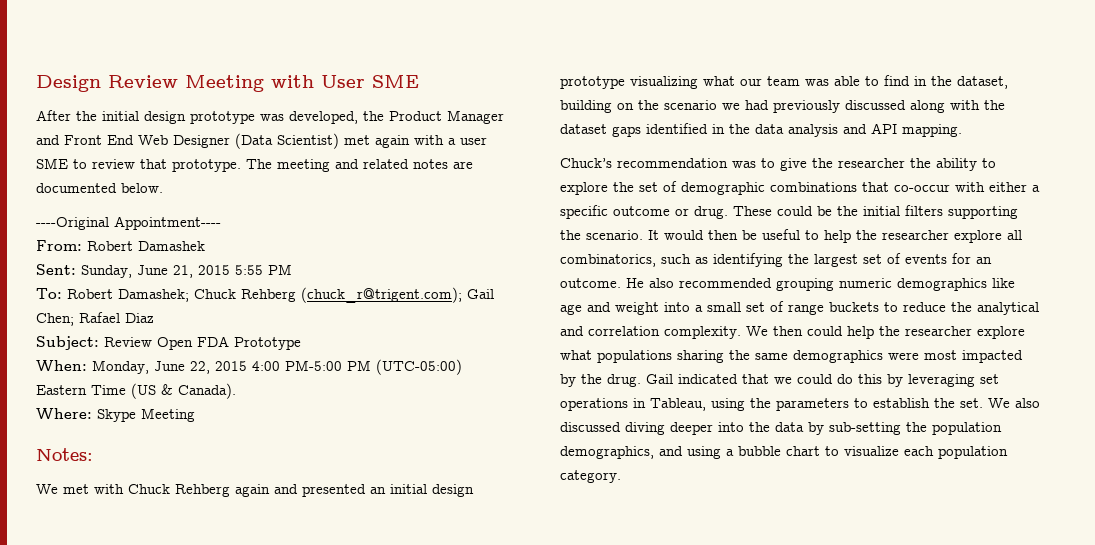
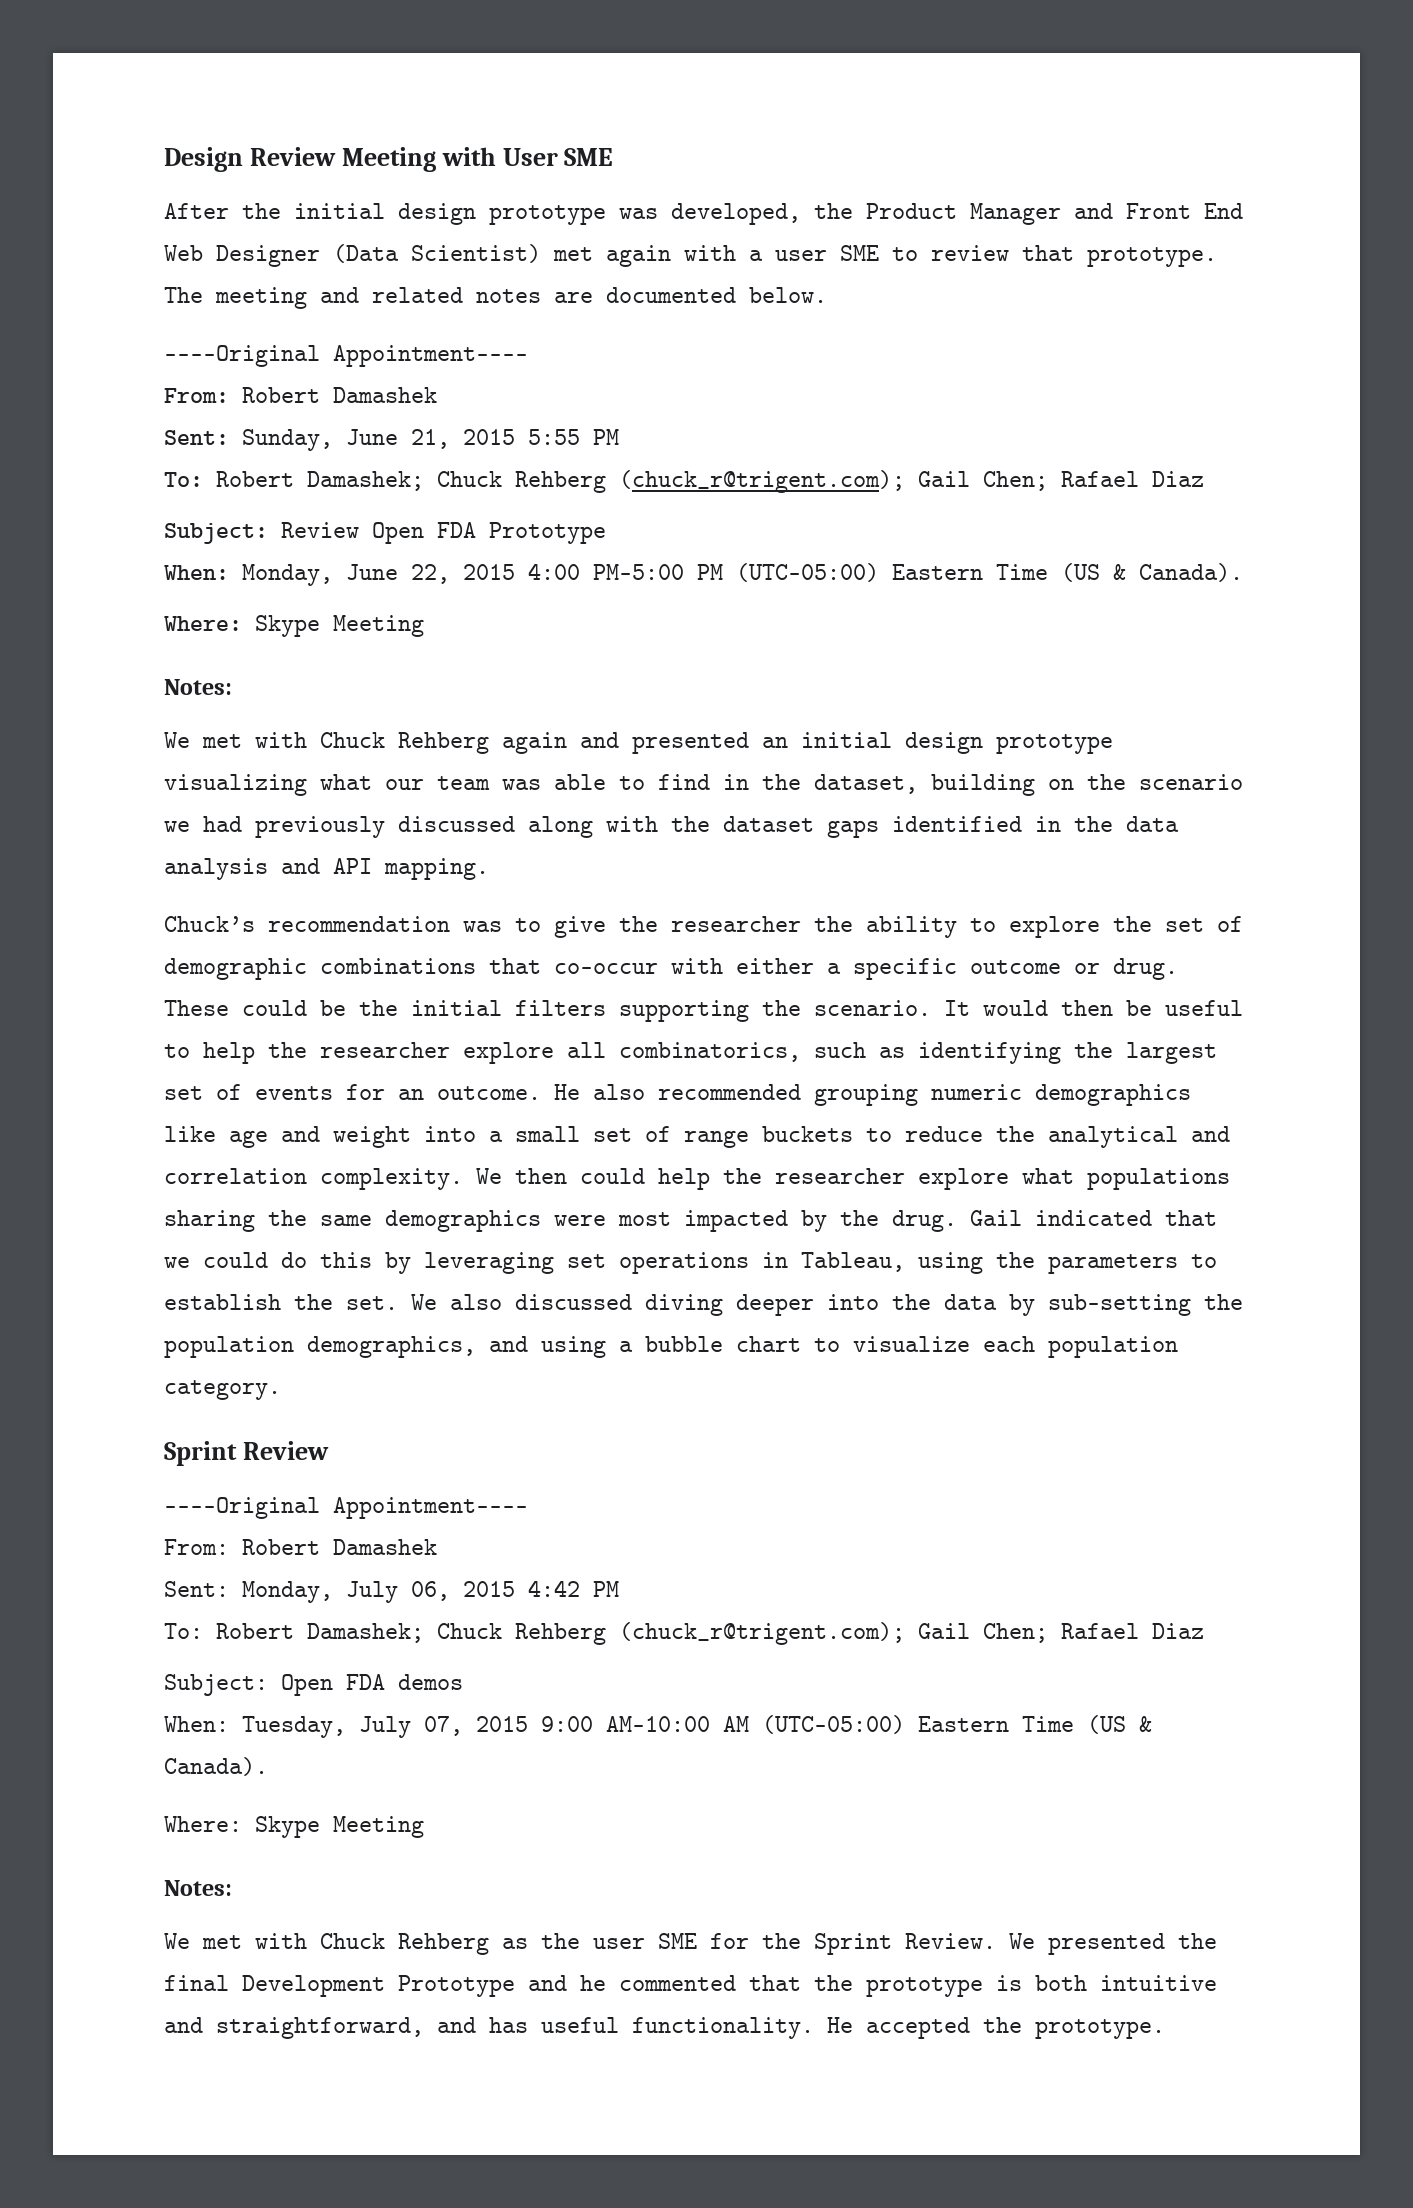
(621, 476) none -> [164,1441,329,1466] [164,1497,528,1519] [164,1539,437,1555] [164,1580,619,1603] [164,1622,1204,1645] [164,1674,463,1696] [164,1715,1152,1738] [164,1757,268,1776] [164,1816,424,1838] [164,1880,232,1896] [164,1933,1217,1955] [164,1975,1217,1997] [164,2017,1165,2039] // Sprint Review // ----Original Appointment---- // From: Robert Damashek // Sent: Monday, July 06, 2015 4:42 PM // To: Robert Damashek; Chuck Rehberg (chuck_r@trigent.com); Gail Chen; Rafael Diaz // Subject: Open FDA demos // When: Tuesday, July 07, 2015 9:00 AM-10:00 AM (UTC-05:00) Eastern Time (US & Canada). // Where: Skype Meeting // Notes: // We met with Chuck Rehberg as the user SME for the Sprint Review. We presented the final Development Prototype and he commented that the prototype is both intuitive and straightforward, and has useful functionality. He accepted the prototype.

